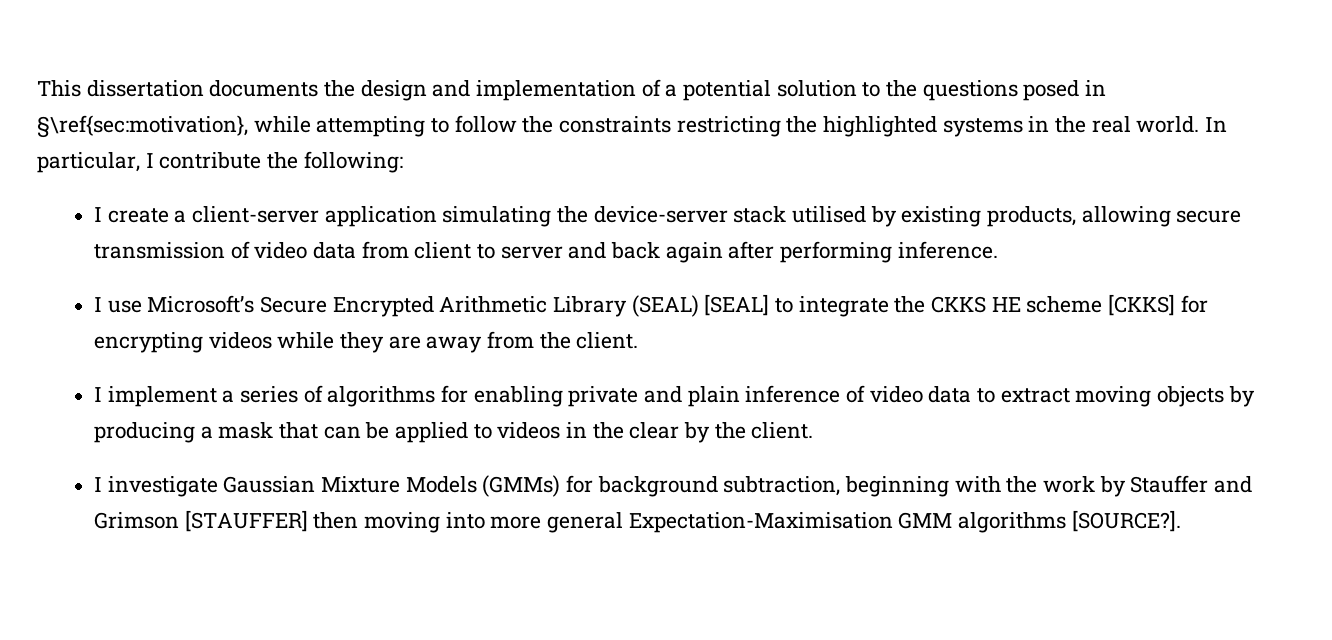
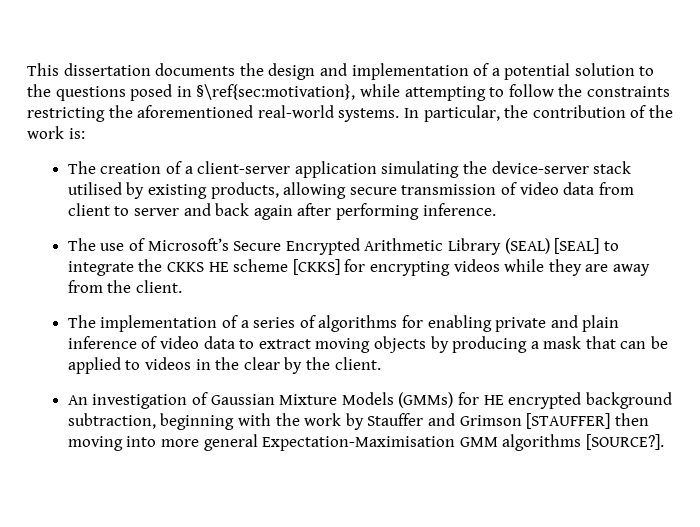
[823,116,1228,137] [37,151,403,173] [93,207,169,223] highlighted systems in the real world. In particular, I contribute the following: // I create -> [137,105,673,122] [27,126,85,139] [67,161,182,174] aforementioned real-world systems. In particular, the contribution of the work is: // The creation of
[93,297,142,313] I use -> [67,238,145,251] The use of
[93,386,217,407] I implement -> [67,315,238,332] The implementation of
[93,476,218,497] I investigate -> [67,392,208,409] An investigation of
(593, 484) none -> [483,392,582,409] HE encrypted

